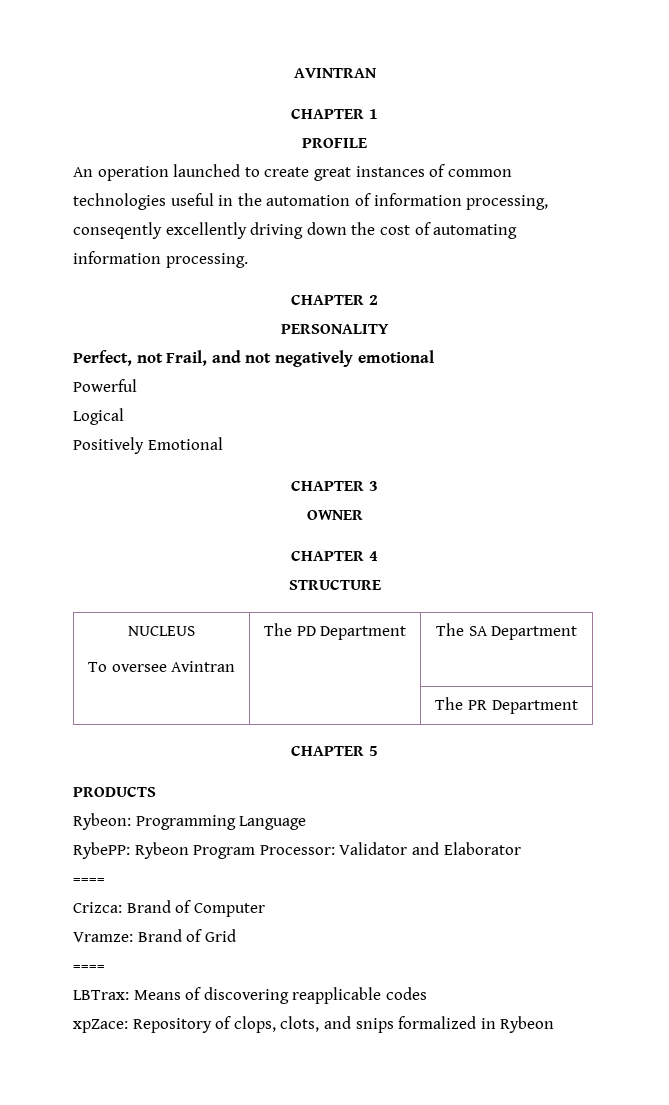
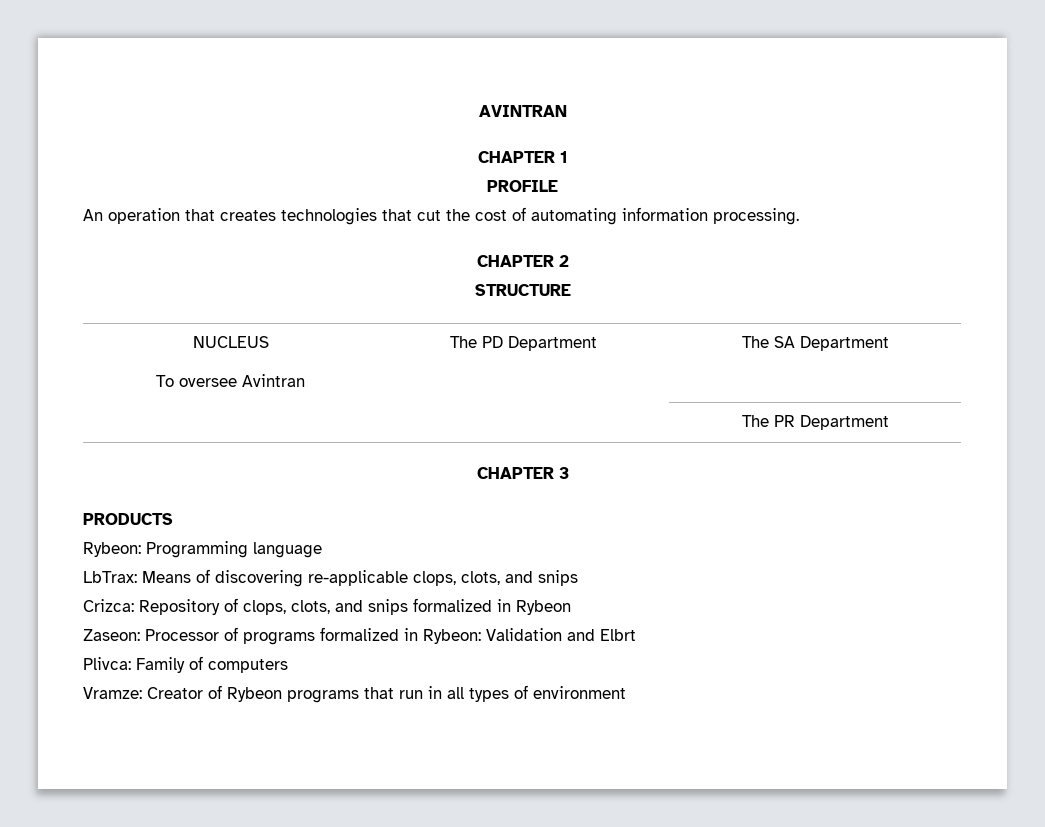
[173,164,512,181] [73,193,549,210] [73,222,347,239] launched to create great instances of common technologies useful in the automation of information processing, conseqently excellently driving down -> [185,208,441,225] that creates technologies that cut
[280,324,389,334] [73,350,434,367] [73,379,137,392] [73,408,124,425] [73,437,223,454] [291,480,378,491] [306,510,363,520] [291,550,378,561] // PERSONALITY // Perfect, not Frail, and not negatively emotional // Powerful // Logical // Positively Emotional // CHAPTER 3 // OWNER // CHAPTER 4 -> (569, 261) none
[368,746,378,756] 5 -> [558,467,569,479] 3
[239,816,307,830] [73,842,521,859] [73,878,105,884] [73,900,265,917] [73,929,236,942] [73,965,105,971] [73,987,427,1004] [73,1019,128,1033] Language // RybePP: Rybeon Program Processor: Validator and Elaborator // ==== // Crizca: Brand of Computer // Vramze: Brand of Grid // ==== // LBTrax: Means of discovering reapplicable codes // xpZace: -> [253,542,322,558] [83,569,578,587] [83,599,134,612] language // LbTrax: Means of discovering re-applicable clops, clots, and snips // Crizca:
(555, 1024) none -> [83,627,636,645] [83,656,288,673] [83,685,626,703] // Zaseon: Processor of programs formalized in Rybeon: Validation and Elbrt // Plivca: Family of computers // Vramze: Creator of Rybeon programs that run in all types of environment

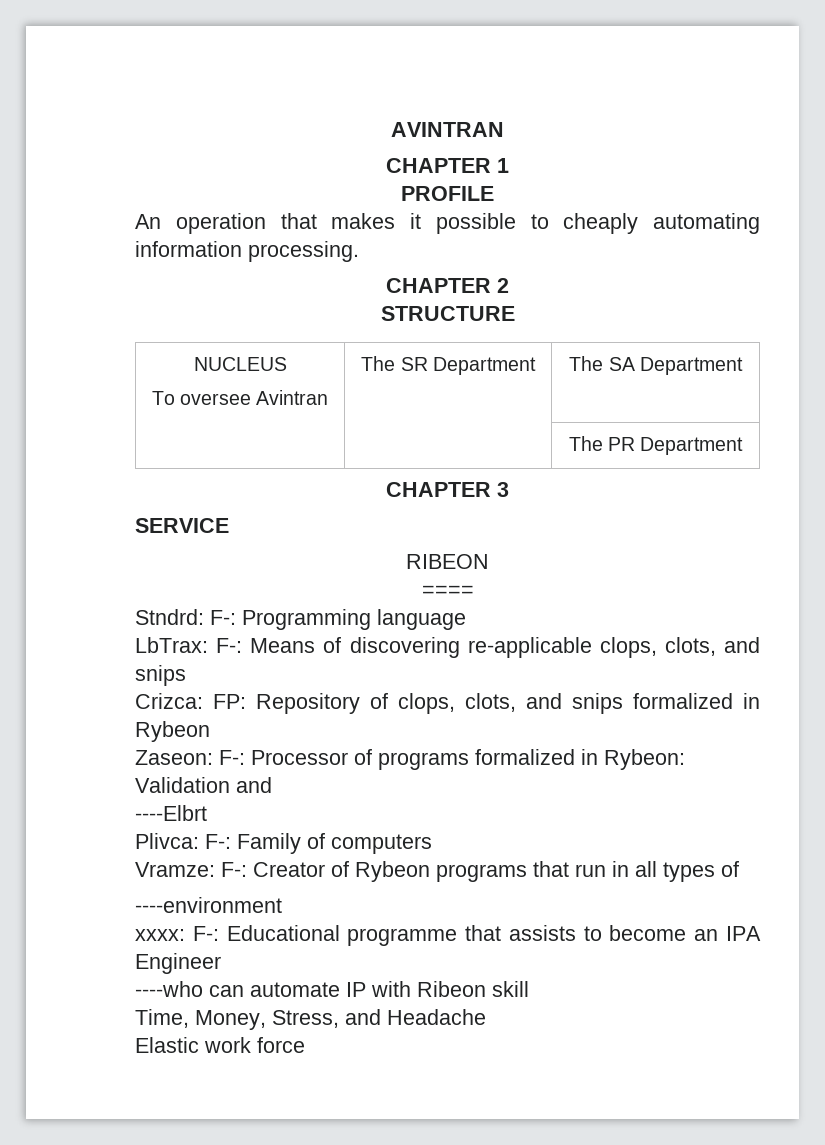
[220,207,526,225] creates technologies that cut the cost of -> [331,213,639,234] makes it possible to cheaply
[482,336,504,348] PD -> [400,357,428,371] SR
[83,513,173,525] [83,542,141,557] PRODUCTS // Rybeon: -> [135,518,229,533] [406,554,489,569] [421,585,474,597] [135,609,236,625] SERVICE // RIBEON // ==== // Stndrd: F-:
(137, 577) none -> [216,638,243,653] F-:
(134, 605) none -> [213,694,246,709] FP:
(140, 635) none -> [219,750,245,765] F-:
[600,629,636,641] Elbrt -> [135,805,207,821] // ----Elbrt
(131, 663) none -> [205,834,231,849] F-:
(142, 693) none -> [221,862,247,877] F-:
[533,686,626,699] environment -> [135,897,282,913] [135,925,761,946] [135,953,221,974] [135,981,529,997] [135,1009,486,1030] [135,1037,305,1053] // ----environment // xxxx: F-: Educational programme that assists to become an IPA Engineer // ----who can automate IP with Ribeon skill // Time, Money, Stress, and Headache // Elastic work force

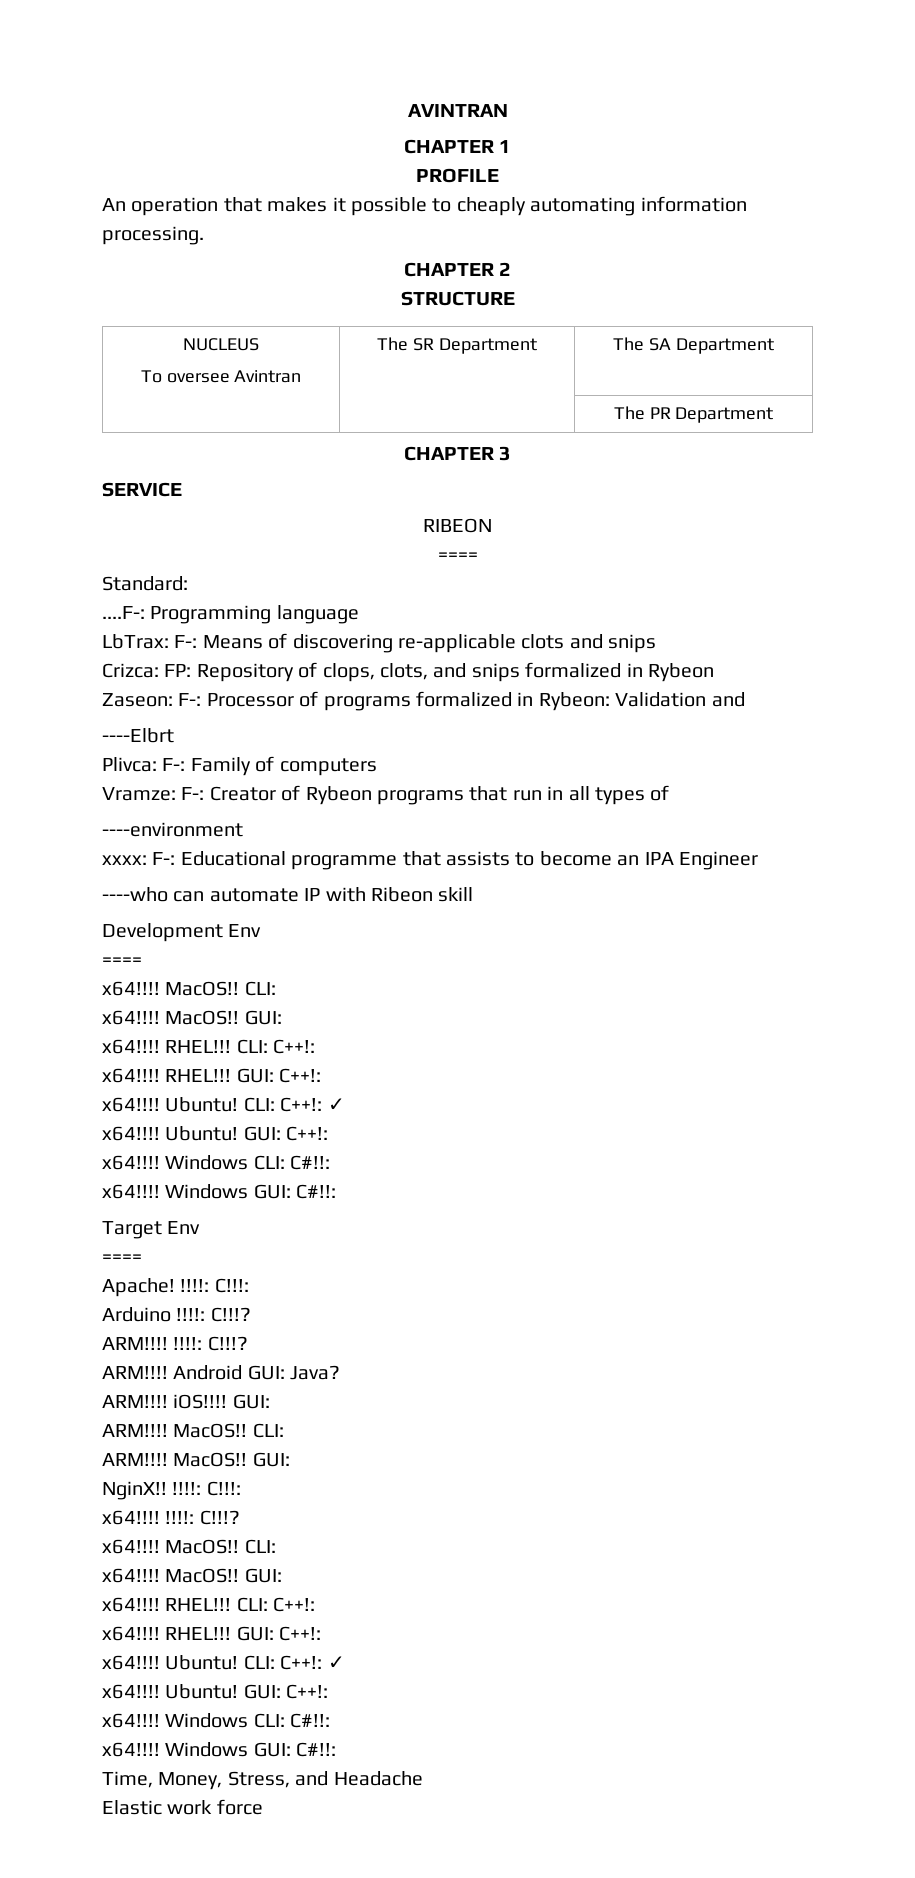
[135,609,236,625] Stndrd: F-: -> [102,576,188,591] [102,606,145,619] Standard: // ....F-:
[599,637,716,658] clops, clots, -> [521,634,565,649] clots
(529, 989) none -> [102,923,262,942] [102,957,142,966] [102,981,276,996] [102,1010,282,1025] [102,1039,316,1054] [102,1068,322,1083] [102,1097,345,1112] [102,1126,329,1141] [102,1155,331,1170] [102,1184,337,1199] [102,1221,201,1239] [102,1254,142,1263] [102,1278,249,1297] [102,1307,251,1322] [102,1336,248,1351] [102,1365,341,1380] [102,1394,270,1409] [102,1423,284,1438] [102,1452,290,1467] [102,1481,241,1500] [102,1510,240,1525] [102,1539,276,1554] [102,1568,282,1583] [102,1597,316,1612] [102,1626,322,1641] [102,1655,345,1670] [102,1684,329,1699] [102,1713,331,1728] [102,1742,337,1757] // Development Env // ==== // x64!!!! MacOS!! CLI: // x64!!!! MacOS!! GUI: // x64!!!! RHEL!!! CLI: C++!: // x64!!!! RHEL!!! GUI: C++!: // x64!!!! Ubuntu! CLI: C++!: ✓ // x64!!!! Ubuntu! GUI: C++!: // x64!!!! Windows CLI: C#!!: // x64!!!! Windows GUI: C#!!: // Target Env // ==== // Apache! !!!!: C!!!: // Arduino !!!!: C!!!? // ARM!!!! !!!!: C!!!? // ARM!!!! Android GUI: Java? // ARM!!!! iOS!!!! GUI: // ARM!!!! MacOS!! CLI: // ARM!!!! MacOS!! GUI: // NginX!! !!!!: C!!!: // x64!!!! !!!!: C!!!? // x64!!!! MacOS!! CLI: // x64!!!! MacOS!! GUI: // x64!!!! RHEL!!! CLI: C++!: // x64!!!! RHEL!!! GUI: C++!: // x64!!!! Ubuntu! CLI: C++!: ✓ // x64!!!! Ubuntu! GUI: C++!: // x64!!!! Windows CLI: C#!!: // x64!!!! Windows GUI: C#!!:

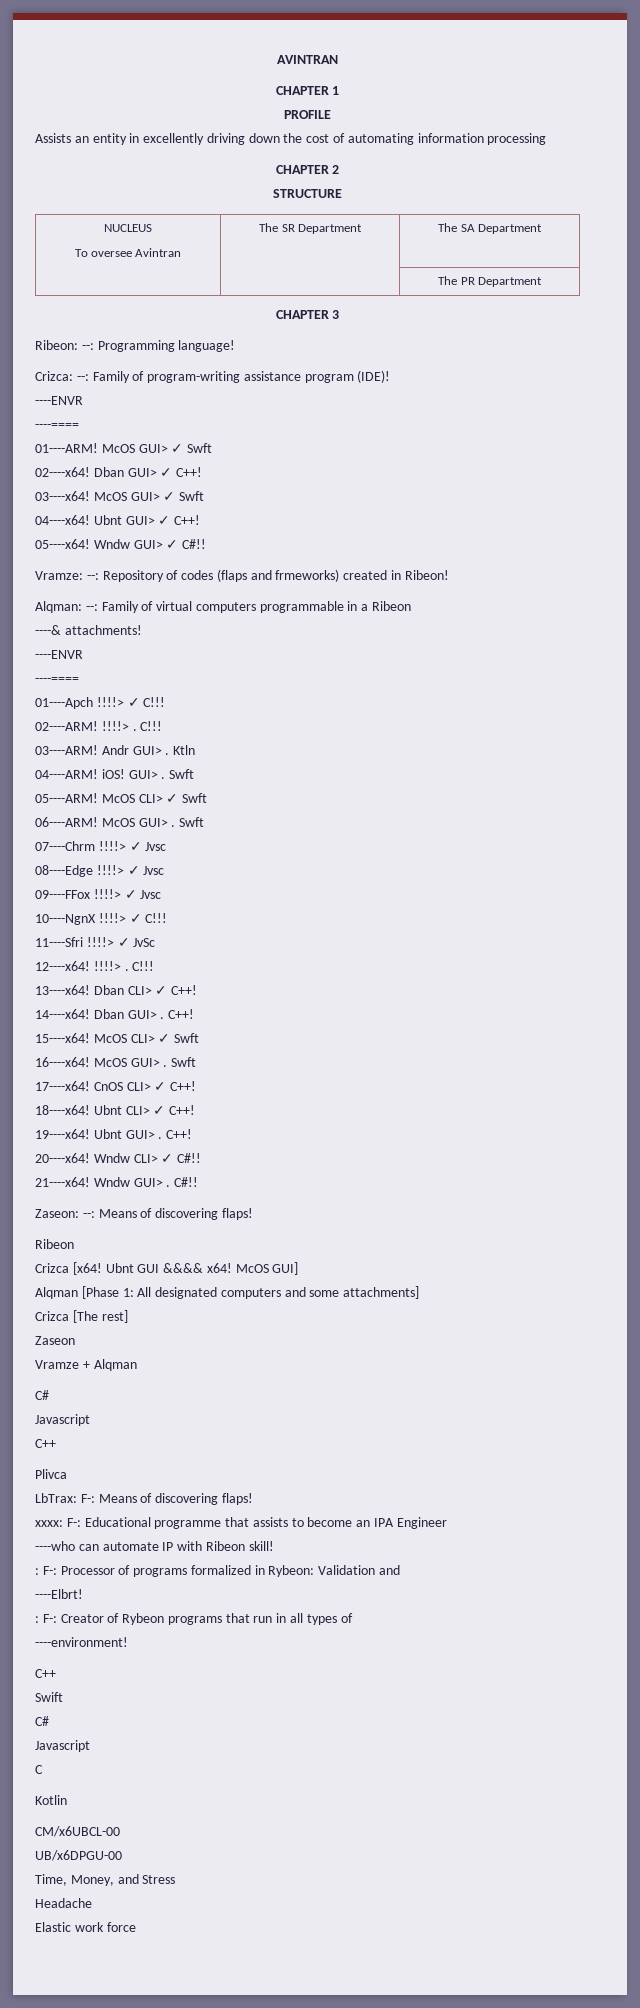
[102,197,526,216] An operation that makes it possible to cheaply -> [35,133,346,145] Assists an entity in excellently driving down the cost of
[102,226,204,245] processing. -> [487,133,547,145] processing
[102,482,182,497] [423,518,492,533] [437,552,478,561] [102,576,188,591] [102,605,359,624] SERVICE // RIBEON // ==== // Standard: // ....F-: Programming language -> [35,340,236,352] [35,370,391,383] [35,396,83,405] [35,423,79,429] [35,443,213,453] [35,467,203,477] [35,491,205,501] [35,515,201,525] [35,539,207,549] [35,569,449,582] [35,601,412,613] [35,625,142,635] [35,650,83,659] [35,677,79,683] [35,697,166,709] [35,721,163,731] [35,745,196,755] [35,769,195,779] [35,793,208,803] [35,817,205,827] [35,841,167,851] [35,865,165,877] [35,889,162,899] [35,913,168,925] [35,937,156,947] [35,961,155,971] [35,985,198,995] [35,1009,195,1019] [35,1033,200,1043] [35,1057,197,1067] [35,1081,197,1091] [35,1105,196,1115] [35,1129,193,1139] [35,1153,202,1163] [35,1177,199,1187] [35,1208,253,1220] [35,1239,74,1249] [35,1262,299,1275] [35,1286,420,1299] [35,1310,128,1323] [35,1336,75,1345] [35,1359,137,1371] [35,1390,49,1400] [35,1414,90,1426] [35,1439,56,1448] [35,1469,67,1479] Ribeon: --: Programming language! // Crizca: --: Family of program-writing assistance program (IDE)! // ----ENVR // ----==== // 01----ARM! McOS GUI> ✓ Swft // 02----x64! Dban GUI> ✓ C++! // 03----x64! McOS GUI> ✓ Swft // 04----x64! Ubnt GUI> ✓ C++! // 05----x64! Wndw GUI> ✓ C#!! // Vramze: --: Repository of codes (flaps and frmeworks) created in Ribeon! // Alqman: --: Family of virtual computers programmable in a Ribeon // ----& attachments! // ----ENVR // ----==== // 01----Apch !!!!> ✓ C!!! // 02----ARM! !!!!> . C!!! // 03----ARM! Andr GUI> . Ktln // 04----ARM! iOS! GUI> . Swft // 05----ARM! McOS CLI> ✓ Swft // 06----ARM! McOS GUI> . Swft // 07----Chrm !!!!> ✓ Jvsc // 08----Edge !!!!> ✓ Jvsc // 09----FFox !!!!> ✓ Jvsc // 10----NgnX !!!!> ✓ C!!! // 11----Sfri !!!!> ✓ JvSc // 12----x64! !!!!> . C!!! // 13----x64! Dban CLI> ✓ C++! // 14----x64! Dban GUI> . C++! // 15----x64! McOS CLI> ✓ Swft // 16----x64! McOS GUI> . Swft // 17----x64! CnOS CLI> ✓ C++! // 18----x64! Ubnt CLI> ✓ C++! // 19----x64! Ubnt GUI> . C++! // 20----x64! Wndw CLI> ✓ C#!! // 21----x64! Wndw GUI> . C#!! // Zaseon: --: Means of discovering flaps! // Ribeon // Crizca [x64! Ubnt GUI &&&& x64! McOS GUI] // Alqman [Phase 1: All designated computers and some attachments] // Crizca [The rest] // Zaseon // Vramze + Alqman // C# // Javascript // C++ // Plivca
[398,634,657,653] [102,662,714,682] [102,691,745,711] [102,728,174,743] [102,756,377,776] [102,785,670,805] [102,822,243,837] re-applicable clots and snips // Crizca: FP: Repository of clops, clots, and snips formalized in Rybeon // Zaseon: F-: Processor of programs formalized in Rybeon: Validation and // ----Elbrt // Plivca: F-: Family of computers // Vramze: F-: Creator of Rybeon programs that run in all types of // ----environment -> [221,1493,253,1505] flaps!
[438,887,474,902] [102,923,262,942] [102,957,142,966] [102,981,276,996] [102,1010,282,1025] [102,1039,316,1054] [102,1068,322,1083] [102,1097,345,1112] [102,1126,329,1141] [102,1155,331,1170] [102,1184,337,1199] [102,1221,201,1239] [102,1254,142,1263] [102,1278,249,1297] [102,1307,251,1322] [102,1336,248,1351] [102,1365,341,1380] [102,1394,270,1409] [102,1423,284,1438] [102,1452,290,1467] [102,1481,241,1500] [102,1510,240,1525] [102,1539,276,1554] [102,1568,282,1583] [102,1597,316,1612] [102,1626,322,1641] [102,1655,345,1670] [102,1684,329,1699] [102,1713,331,1728] [102,1742,337,1757] skill // Development Env // ==== // x64!!!! MacOS!! CLI: // x64!!!! MacOS!! GUI: // x64!!!! RHEL!!! CLI: C++!: // x64!!!! RHEL!!! GUI: C++!: // x64!!!! Ubuntu! CLI: C++!: ✓ // x64!!!! Ubuntu! GUI: C++!: // x64!!!! Windows CLI: C#!!: // x64!!!! Windows GUI: C#!!: // Target Env // ==== // Apache! !!!!: C!!!: // Arduino !!!!: C!!!? // ARM!!!! !!!!: C!!!? // ARM!!!! Android GUI: Java? // ARM!!!! iOS!!!! GUI: // ARM!!!! MacOS!! CLI: // ARM!!!! MacOS!! GUI: // NginX!! !!!!: C!!!: // x64!!!! !!!!: C!!!? // x64!!!! MacOS!! CLI: // x64!!!! MacOS!! GUI: // x64!!!! RHEL!!! CLI: C++!: // x64!!!! RHEL!!! GUI: C++!: // x64!!!! Ubuntu! CLI: C++!: ✓ // x64!!!! Ubuntu! GUI: C++!: // x64!!!! Windows CLI: C#!!: // x64!!!! Windows GUI: C#!!: -> [248,1541,274,1551] [35,1565,401,1577] [35,1589,83,1599] [35,1613,353,1625] [35,1637,128,1647] [35,1669,56,1678] [35,1692,63,1702] [35,1716,49,1726] [35,1740,90,1752] [35,1765,43,1774] [35,1795,67,1805] [35,1826,120,1837] [35,1850,122,1861] skill! // : F-: Processor of programs formalized in Rybeon: Validation and // ----Elbrt! // : F-: Creator of Rybeon programs that run in all types of // ----environment! // C++ // Swift // C# // Javascript // C // Kotlin // CM/x6UBCL-00 // UB/x6DPGU-00
[227,1771,329,1788] Stress, and -> [117,1874,176,1884] and Stress //

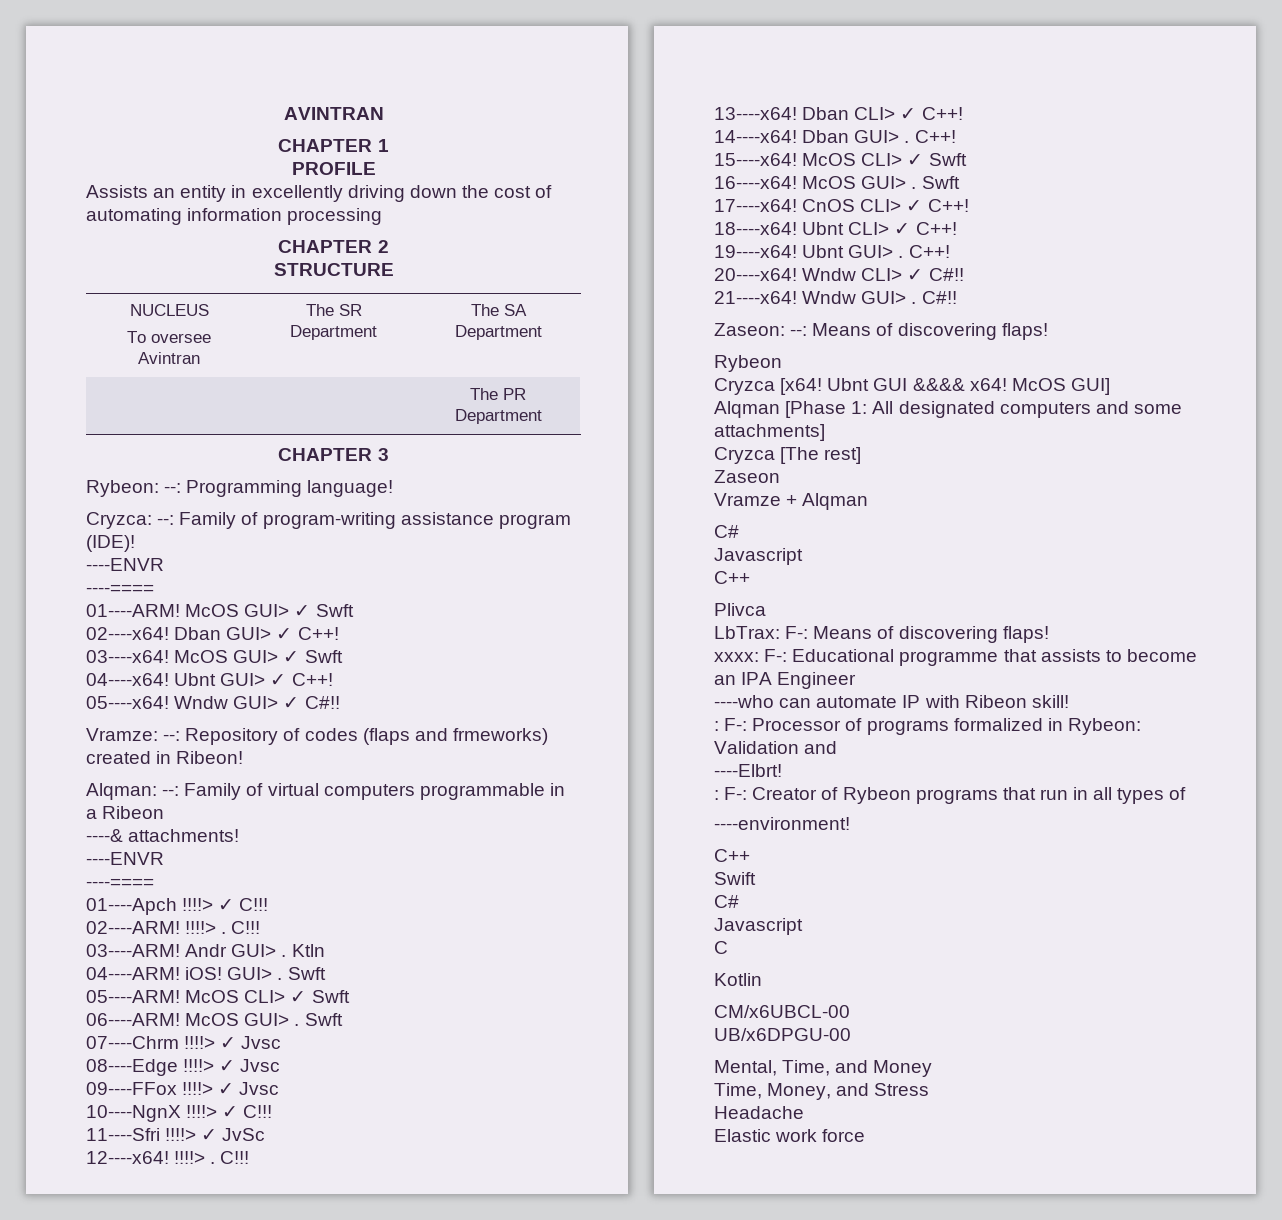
[35,340,78,350] Ribeon: -> [86,480,159,497] Rybeon:
[35,371,73,381] Crizca: -> [86,512,152,529] Cryzca:
[35,1239,74,1249] [35,1263,69,1273] Ribeon // Crizca -> [714,355,782,372] [714,378,775,395] Rybeon // Cryzca
[35,1311,69,1321] Crizca -> [714,447,775,464] Cryzca
(122, 1855) none -> [714,1060,933,1077] // Mental, Time, and Money

